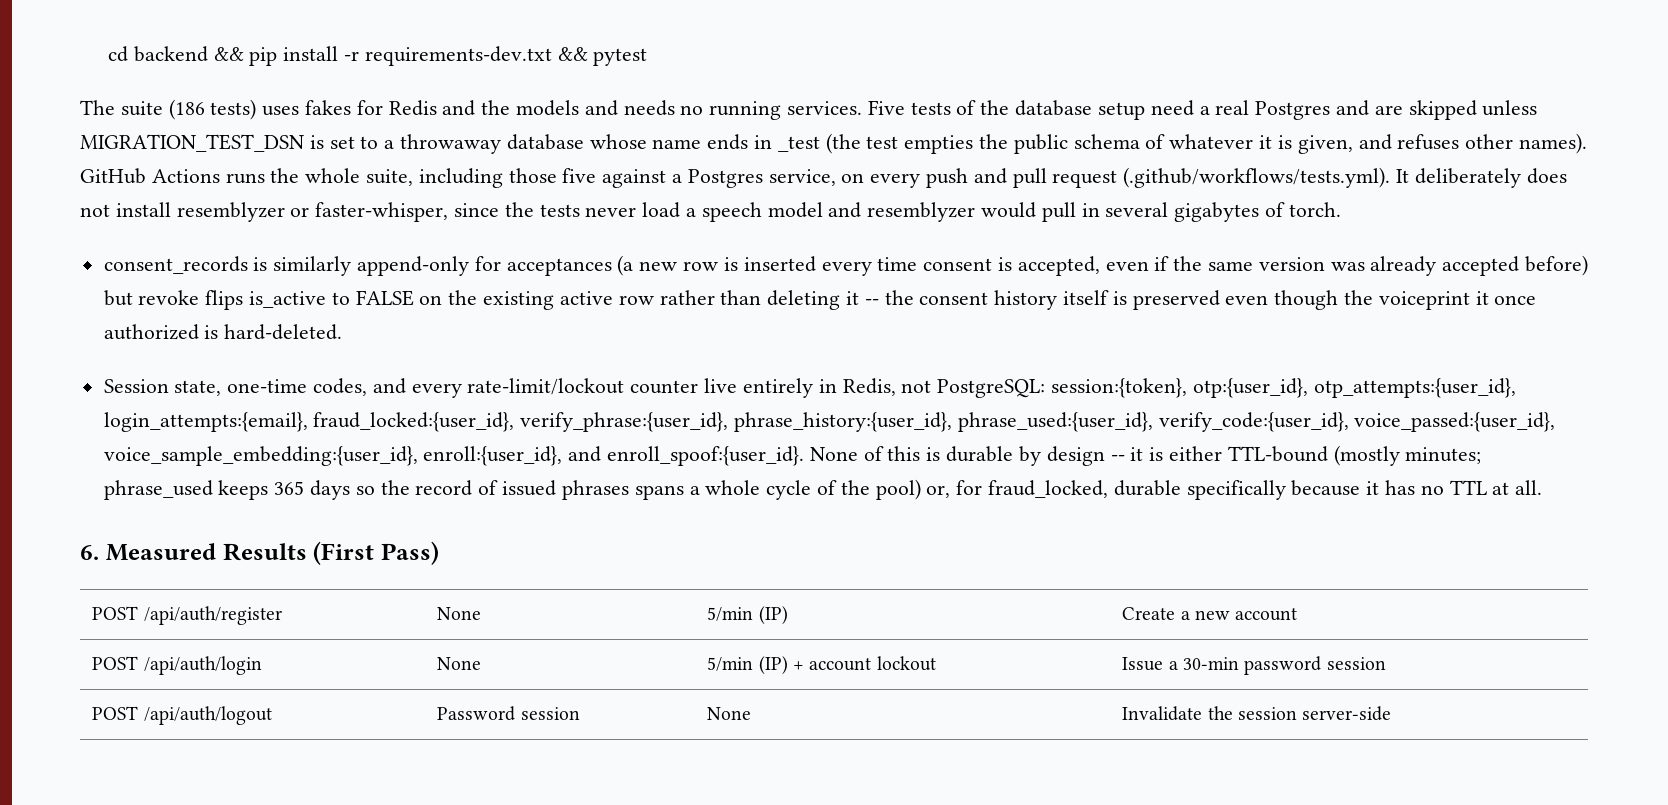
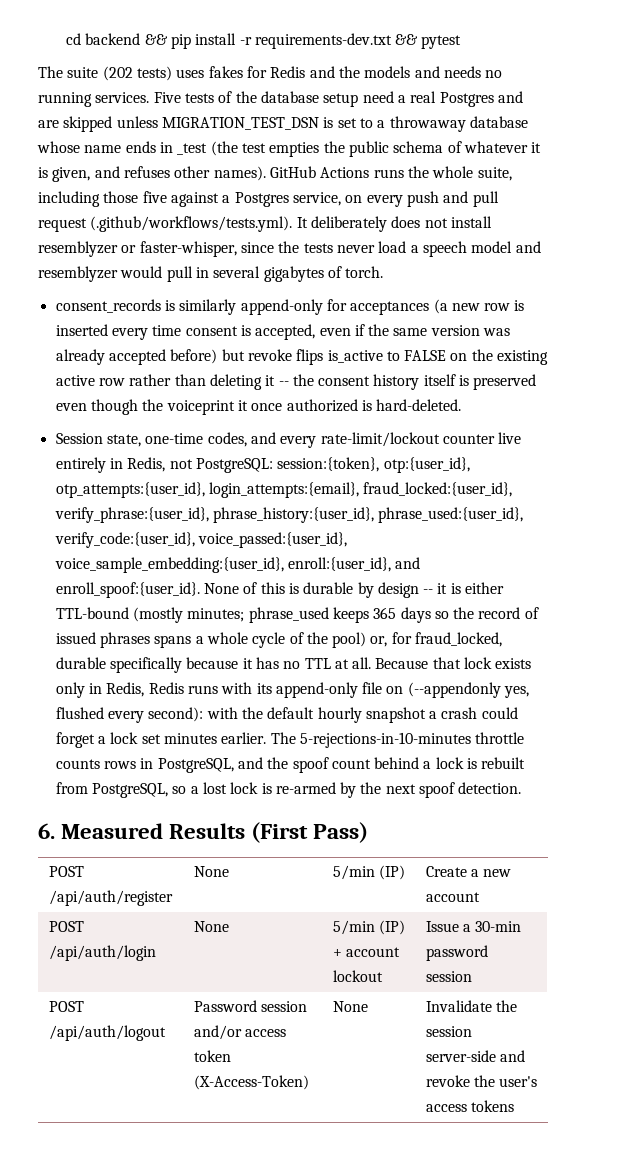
[168,99,205,120] (186 -> [102,66,133,81] (202
(1543, 487) none -> [375,657,532,669] [55,682,530,698] [55,707,518,723] [55,732,525,748] [55,757,526,773] [55,782,522,798] Because that lock exists only in Redis, Redis runs with its append-only file on (--appendonly yes, flushed every second): with the default hourly snapshot a crash could forget a lock set minutes earlier. The 5-rejections-in-10-minutes throttle counts rows in PostgreSQL, and the spoof count behind a lock is rebuilt from PostgreSQL, so a lost lock is re-armed by the next spoof detection.
(580, 713) none -> [193,1025,286,1040] [193,1050,231,1062] [193,1075,309,1090] and/or access token (X-Access-Token)
(1392, 713) none -> [499,1050,525,1062] [425,1075,538,1087] [425,1100,514,1112] and revoke the user's access tokens

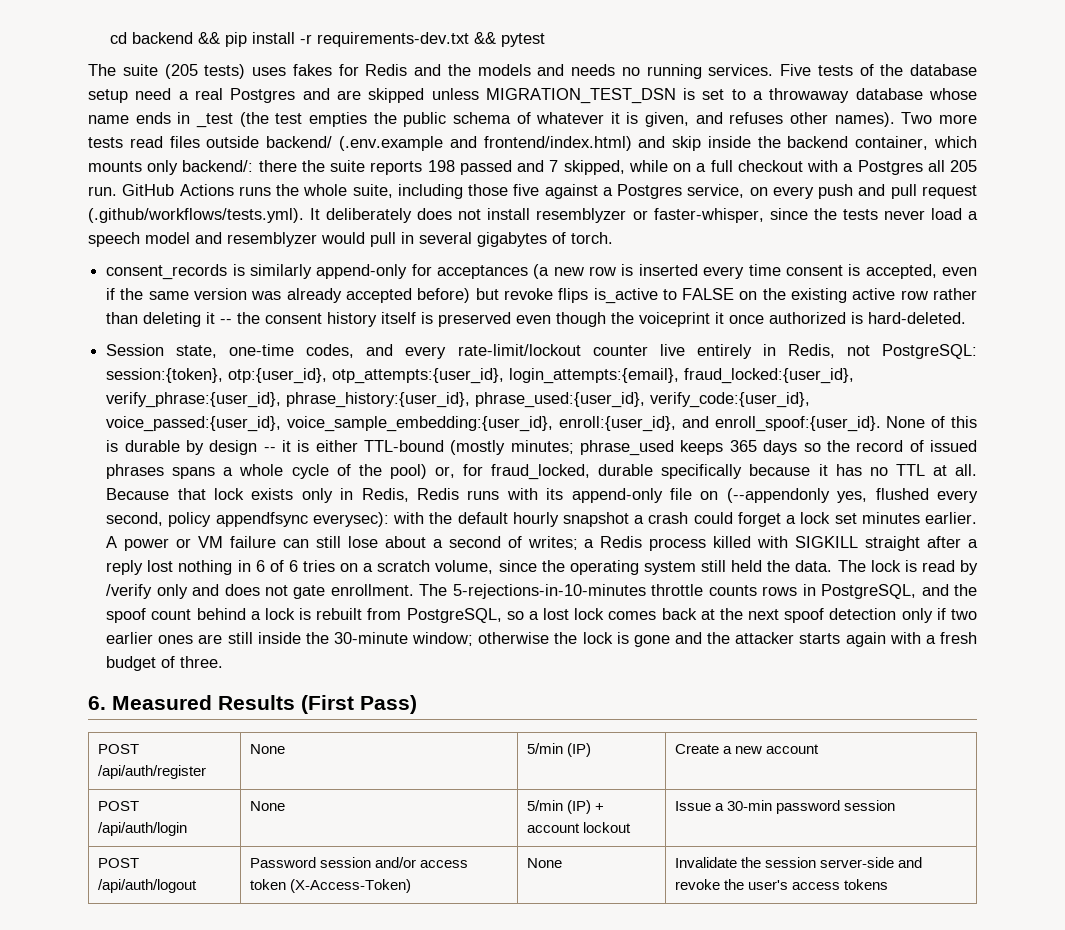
[102,66,133,81] (202 -> [164,64,198,79] (205
(266, 173) none -> [901,112,977,124] [88,136,978,151] [88,160,977,175] [88,186,117,196] Two more tests read files outside backend/ (.env.example and frontend/index.html) and skip inside the backend container, which mounts only backend/: there the suite reports 198 passed and 7 skipped, while on a full checkout with a Postgres all 205 run.
[148,707,204,722] second): -> [106,512,389,527] second, policy appendfsync everysec):
(267, 738) none -> [106,536,978,551] [106,560,978,575] [106,584,414,599] A power or VM failure can still lose about a second of writes; a Redis process killed with SIGKILL straight after a reply lost nothing in 6 of 6 tries on a scratch volume, since the operating system still held the data. The lock is read by /verify only and does not gate enrollment.
[261,782,522,798] is re-armed by the next spoof detection. -> [608,608,977,623] [106,632,978,647] [106,656,224,671] comes back at the next spoof detection only if two earlier ones are still inside the 30-minute window; otherwise the lock is gone and the attacker starts again with a fresh budget of three.

